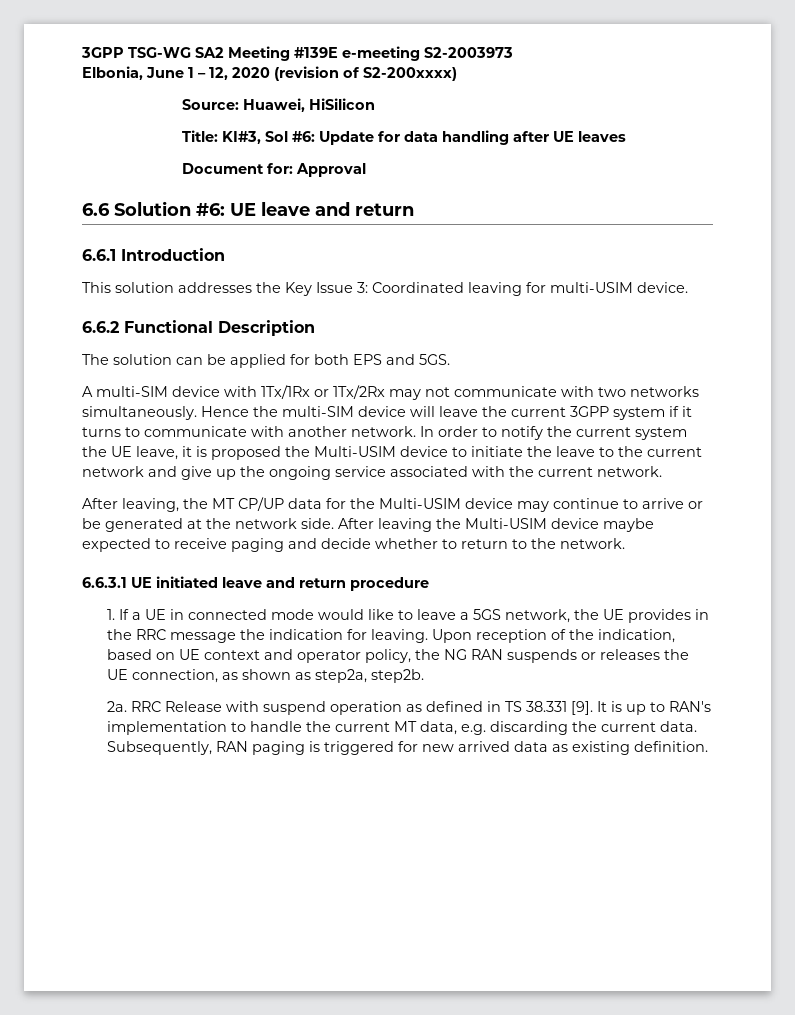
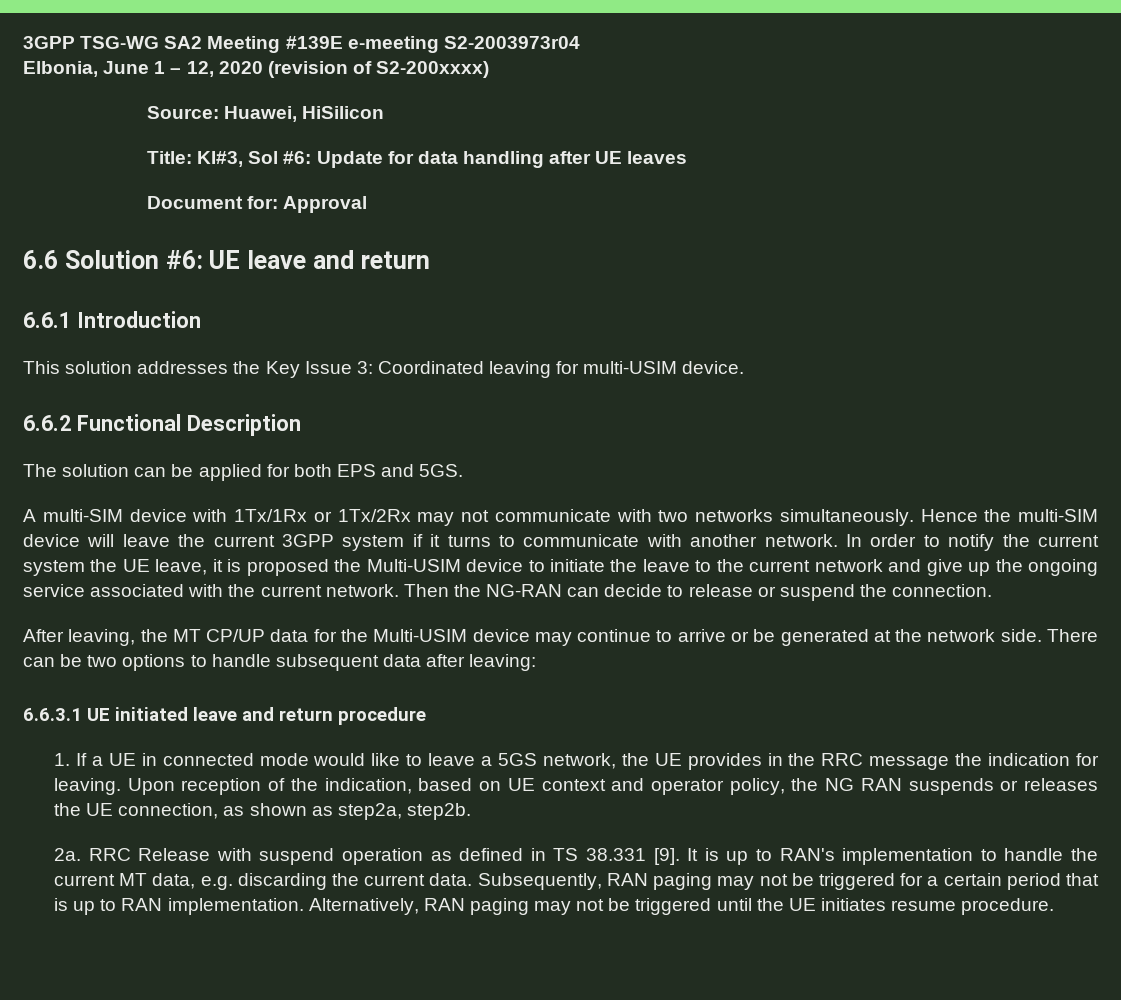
[424,47,513,58] S2-2003973 -> [443,36,580,49] S2-2003973r04
(662, 471) none -> [403,584,993,601] Then the NG-RAN can decide to release or suspend the connection.
[338,518,654,532] [82,538,625,552] After leaving the Multi-USIM device maybe expected to receive paging and decide whether to return to the network. -> [1047,629,1099,642] [23,654,537,671] There can be two options to handle subsequent data after leaving:
[309,741,709,755] is triggered for new arrived data as existing definition. -> [717,873,1099,890] [54,898,1055,915] may not be triggered for a certain period that is up to RAN implementation. Alternatively, RAN paging may not be triggered until the UE initiates resume procedure.

